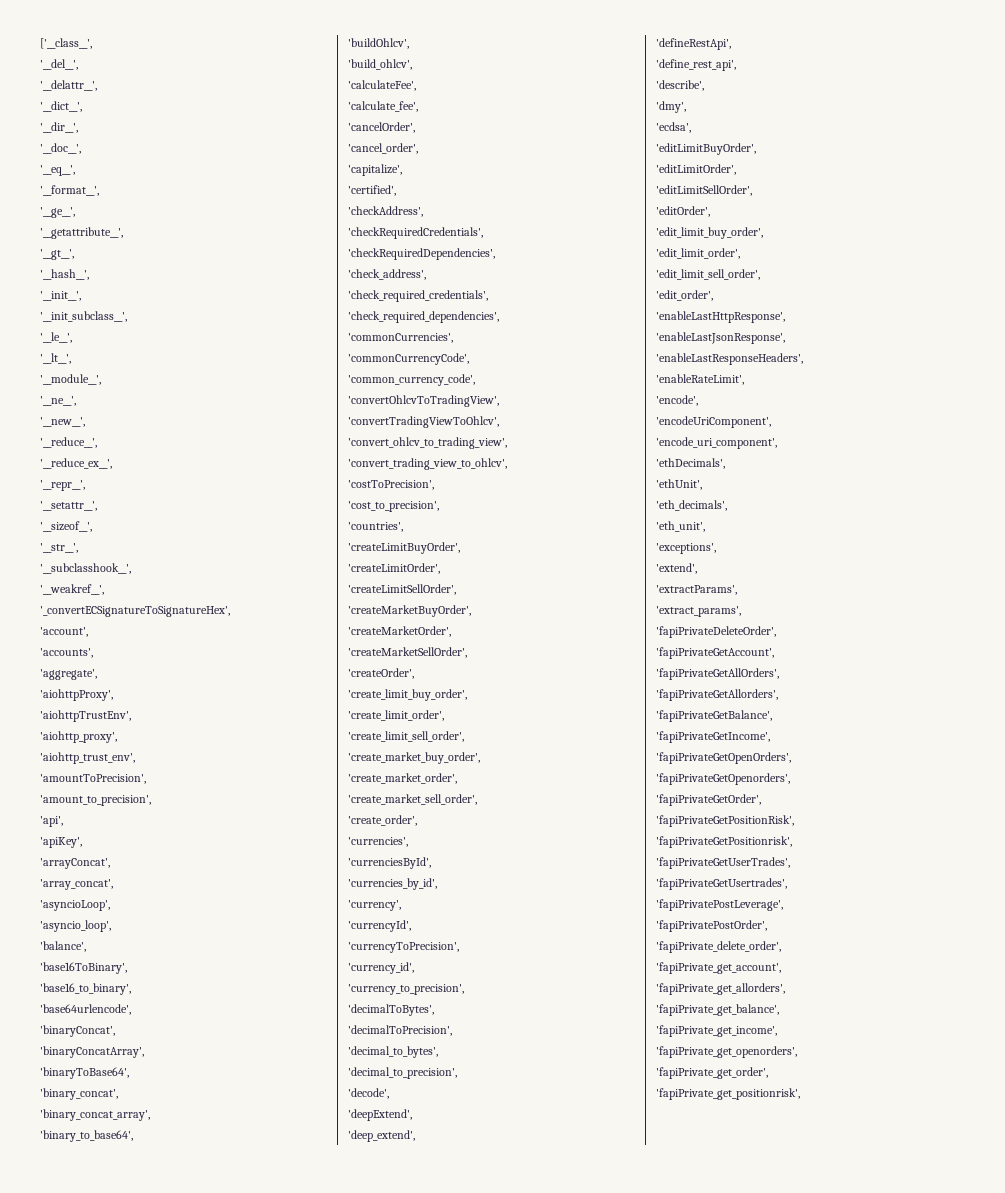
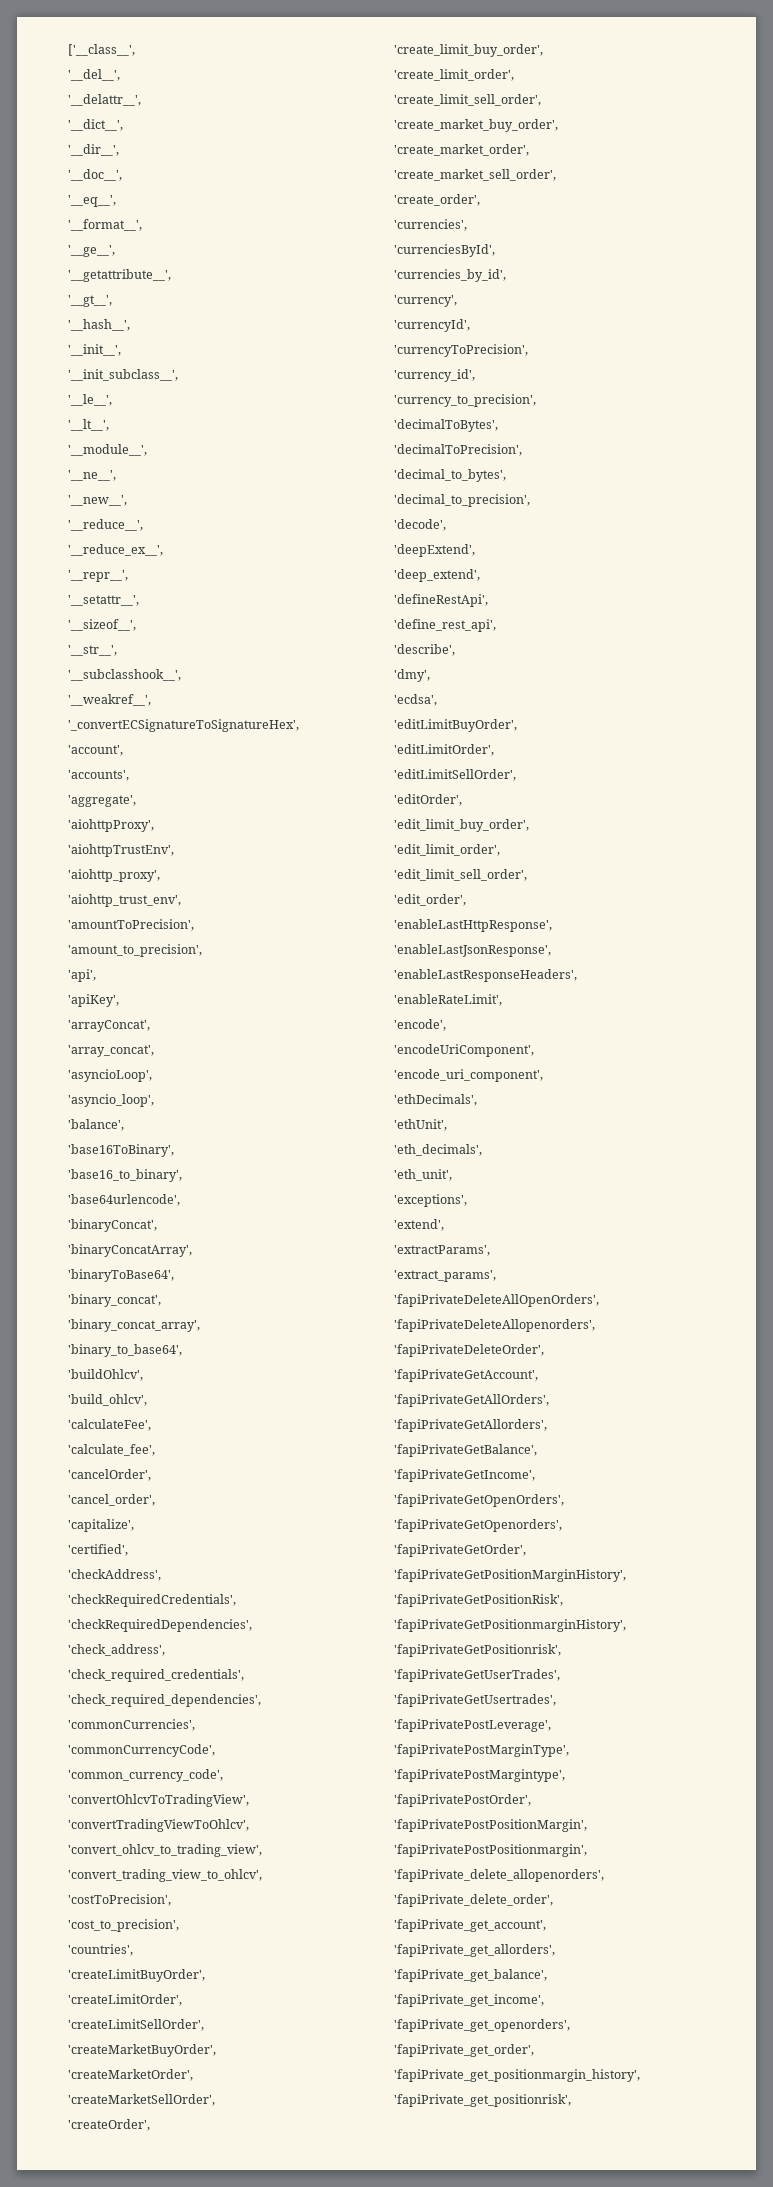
(741, 611) none -> [394,1294,599,1307] [394,1319,595,1332] // 'fapiPrivateDeleteAllOpenOrders', // 'fapiPrivateDeleteAllopenorders',
(761, 800) none -> [394,1569,626,1582] // 'fapiPrivateGetPositionMarginHistory',
(794, 821) none -> [394,1619,626,1632] // 'fapiPrivateGetPositionmarginHistory',
(783, 905) none -> [394,1744,569,1757] [394,1769,565,1782] // 'fapiPrivatePostMarginType', // 'fapiPrivatePostMargintype',
(767, 926) none -> [394,1819,587,1832] [394,1844,587,1857] [394,1869,604,1882] // 'fapiPrivatePostPositionMargin', // 'fapiPrivatePostPositionmargin', // 'fapiPrivate_delete_allopenorders',
(768, 1073) none -> [394,2069,640,2082] // 'fapiPrivate_get_positionmargin_history',

